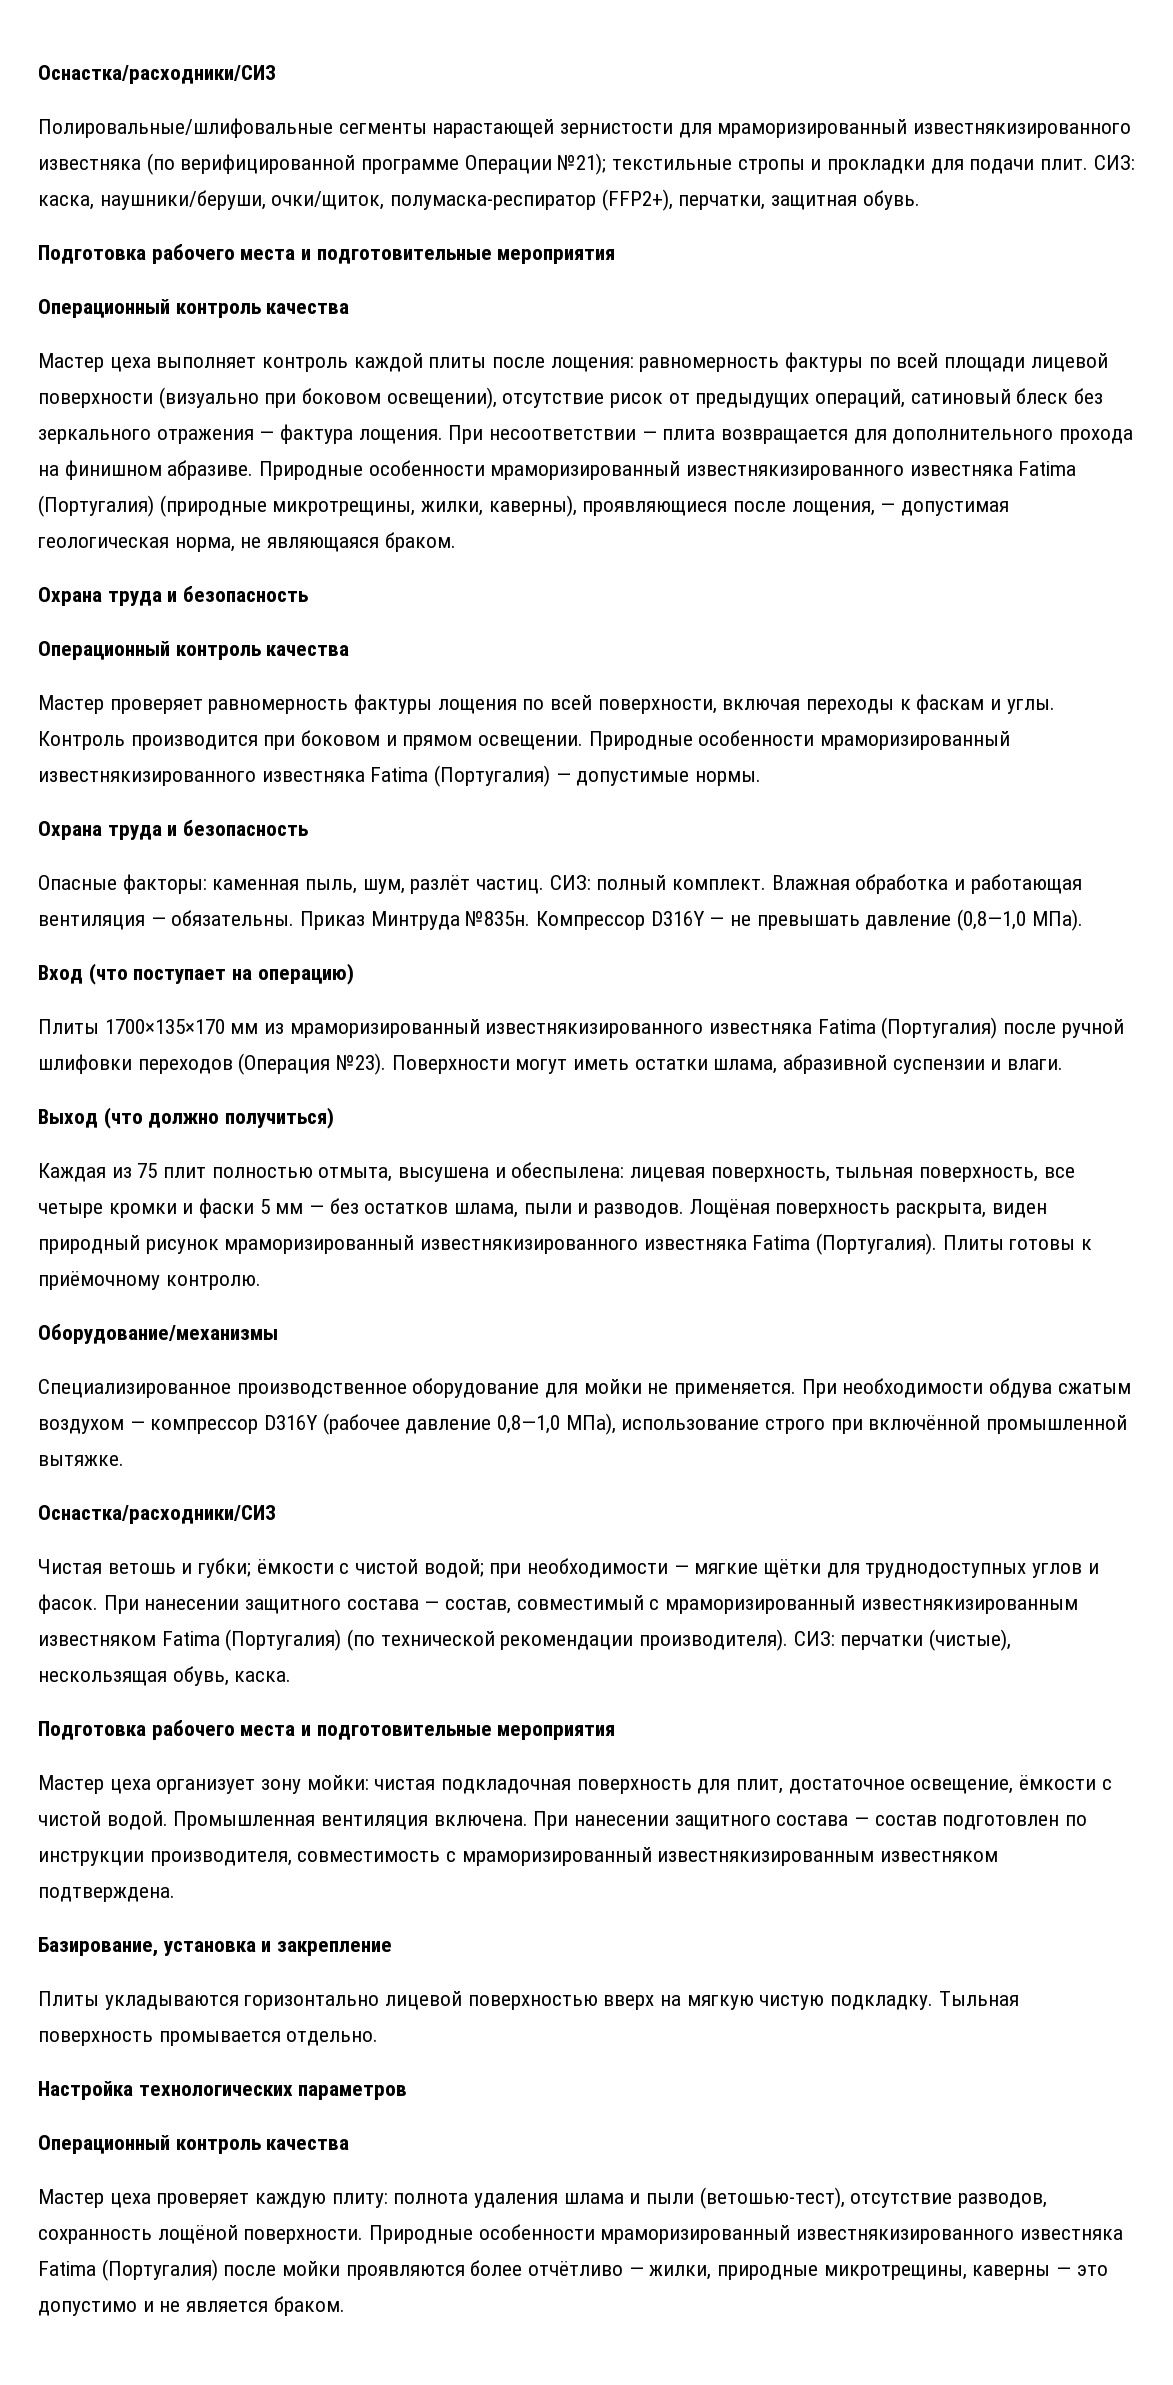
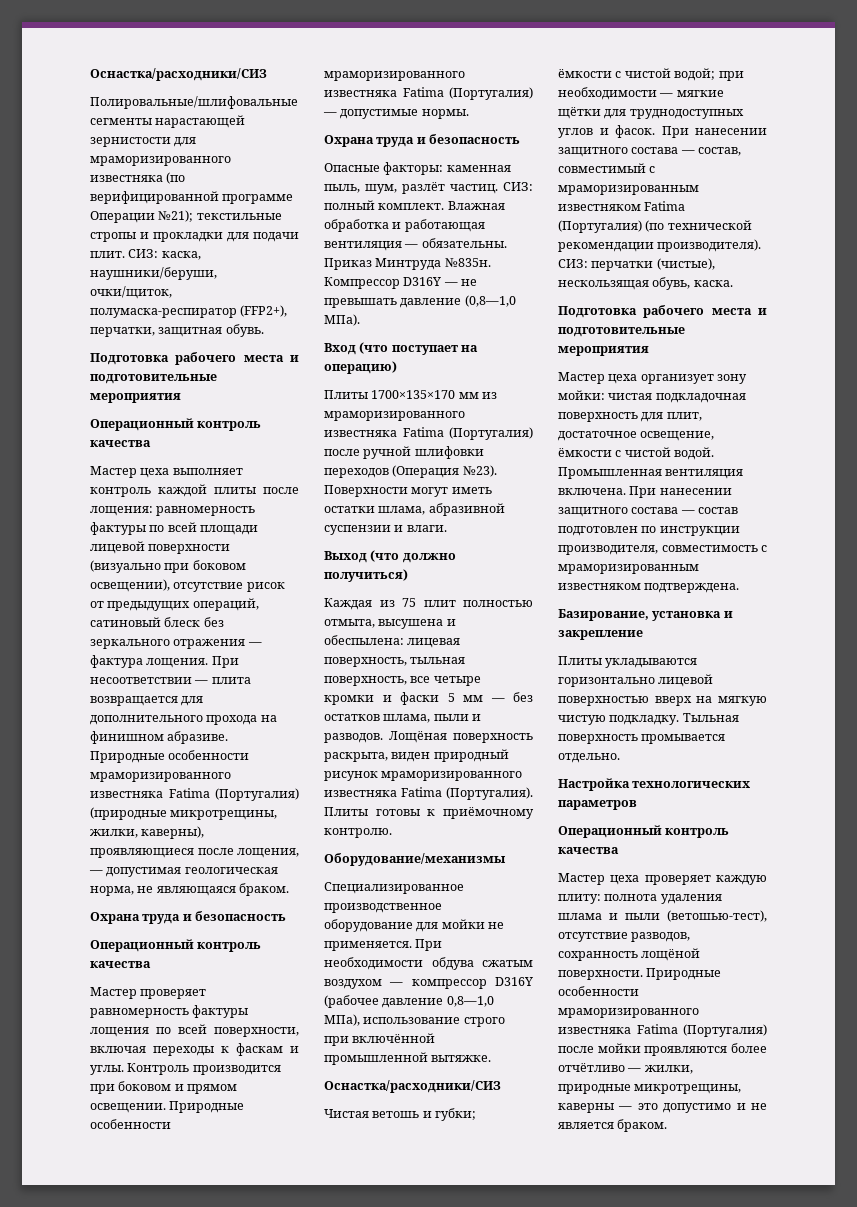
[717,119,1132,138] мраморизированный известнякизированного -> [90,156,231,166] мраморизированного
[490,461,905,480] мраморизированный известнякизированного -> [90,772,231,782] мраморизированного
[820,731,1011,750] [38,771,256,786] мраморизированный известнякизированного -> [324,71,465,81] мраморизированного
[289,1019,704,1038] мраморизированный известнякизированного -> [324,411,465,421] мраморизированного
[224,1235,639,1254] мраморизированный известнякизированного -> [381,771,523,781] мраморизированного
[665,1595,1078,1614] мраморизированный известнякизированным -> [558,185,699,195] мраморизированным
[461,1847,875,1866] мраморизированный известнякизированным -> [558,564,699,574] мраморизированным
[600,2225,1015,2244] мраморизированный известнякизированного -> [558,1008,699,1018] мраморизированного

